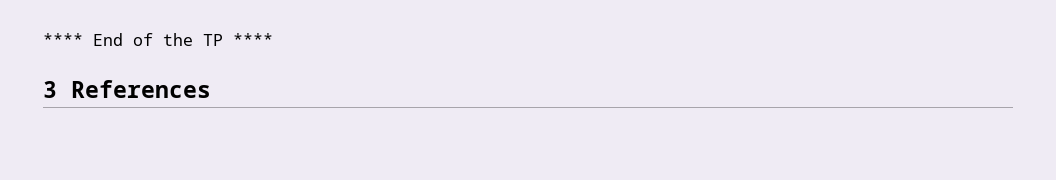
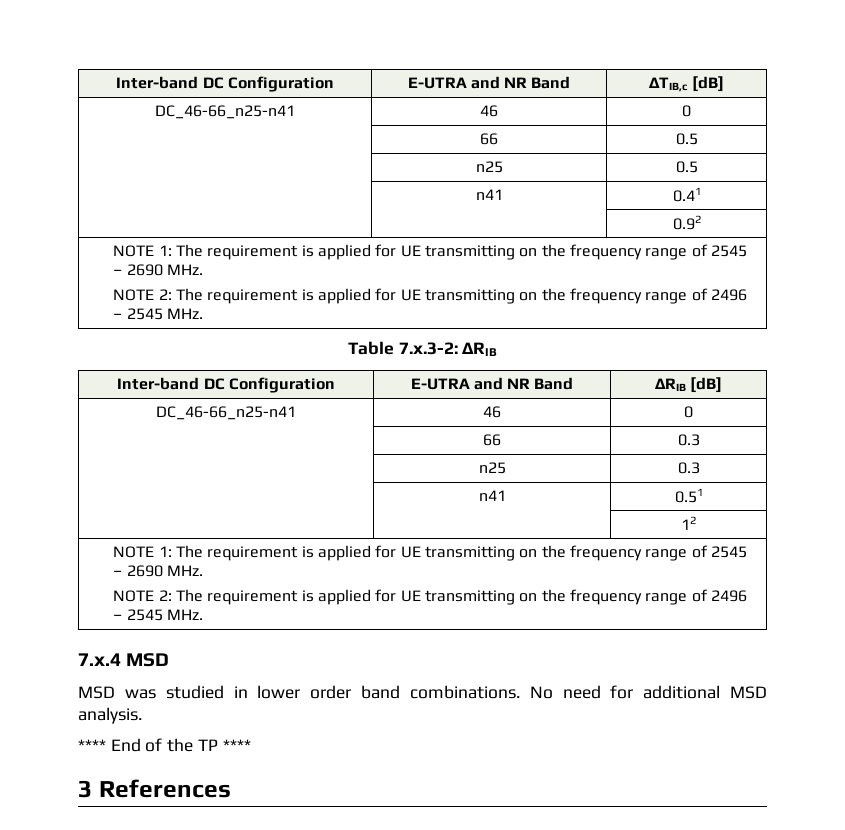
(43, 39) none -> [116,76,334,92] [407,76,571,89] [648,76,724,92] [155,105,295,119] [480,105,499,117] [682,105,691,117] [480,133,499,145] [675,133,698,145] [475,161,503,173] [675,161,698,173] [475,189,503,200] [672,187,701,202] [672,215,701,230] [113,244,747,260] [113,264,204,276] [113,288,747,304] [113,308,204,320] [347,341,498,356] [117,377,335,393] [410,377,574,390] [653,377,723,393] [156,406,296,420] [483,406,502,418] [684,406,693,418] [483,434,502,446] [677,434,700,446] [478,462,506,474] [677,462,700,474] [478,490,506,501] [674,488,703,503] [681,516,696,530] [113,545,747,561] [113,565,204,577] [113,589,747,605] [113,609,204,621] [78,653,170,667] [78,685,768,699] [78,707,142,724] Inter-band DC Configuration | E-UTRA and NR Band | ΔTIB,c [dB] // DC_46-66_n25-n41 | 46 | 0 // | 66 | 0.5 // | n25 | 0.5 // | n41 | 0.41 // | | 0.92 // NOTE 1: The requirement is applied for UE transmitting on the frequency range of 2545 – 2690 MHz. // NOTE 2: The requirement is applied for UE transmitting on the frequency range of 2496 – 2545 MHz. // Table 7.x.3-2: ΔRIB // Inter-band DC Configuration | E-UTRA and NR Band | ΔRIB [dB] // DC_46-66_n25-n41 | 46 | 0 // | 66 | 0.3 // | n25 | 0.3 // | n41 | 0.51 // | | 12 // NOTE 1: The requirement is applied for UE transmitting on the frequency range of 2545 – 2690 MHz. // NOTE 2: The requirement is applied for UE transmitting on the frequency range of 2496 – 2545 MHz. // 7.x.4 MSD // MSD was studied in lower order band combinations. No need for additional MSD analysis. //

